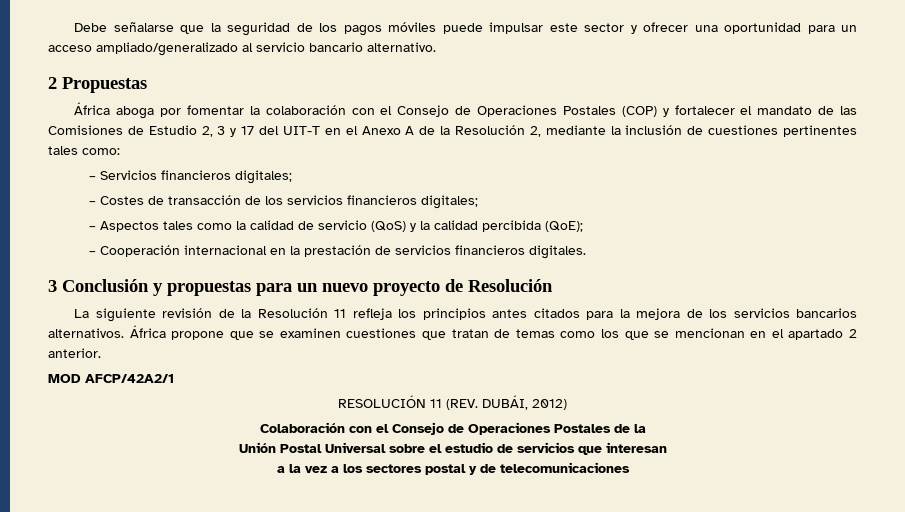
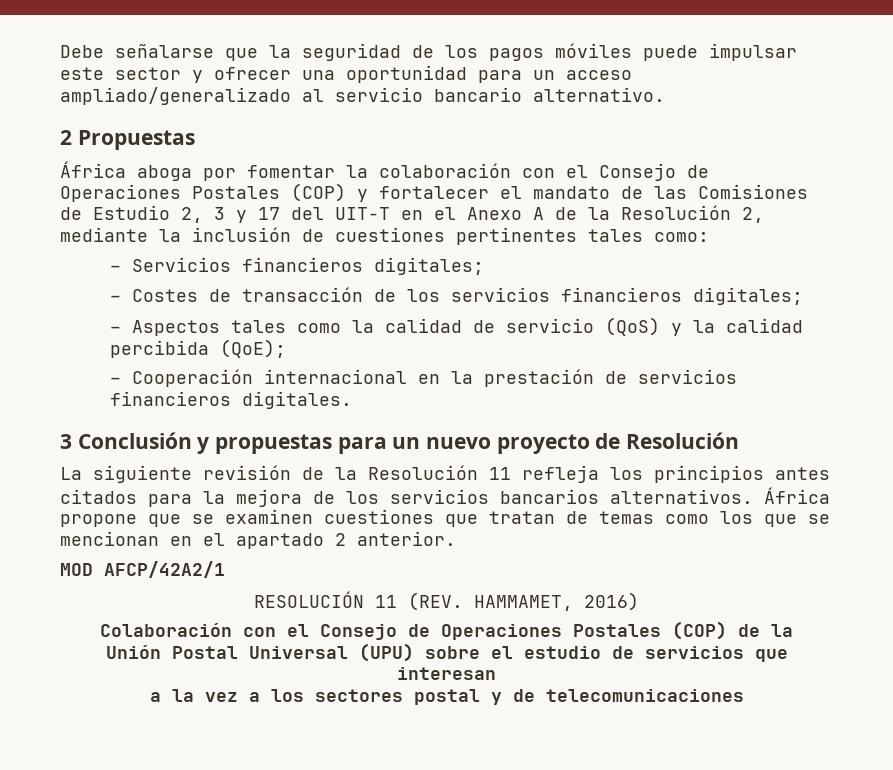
[482,395,567,410] DUBÁI, 2012) -> [474,592,639,611] HAMMAMET, 2016)
(611, 428) none -> [672,621,727,640] (COP)
(386, 447) none -> [358,643,414,662] (UPU)

